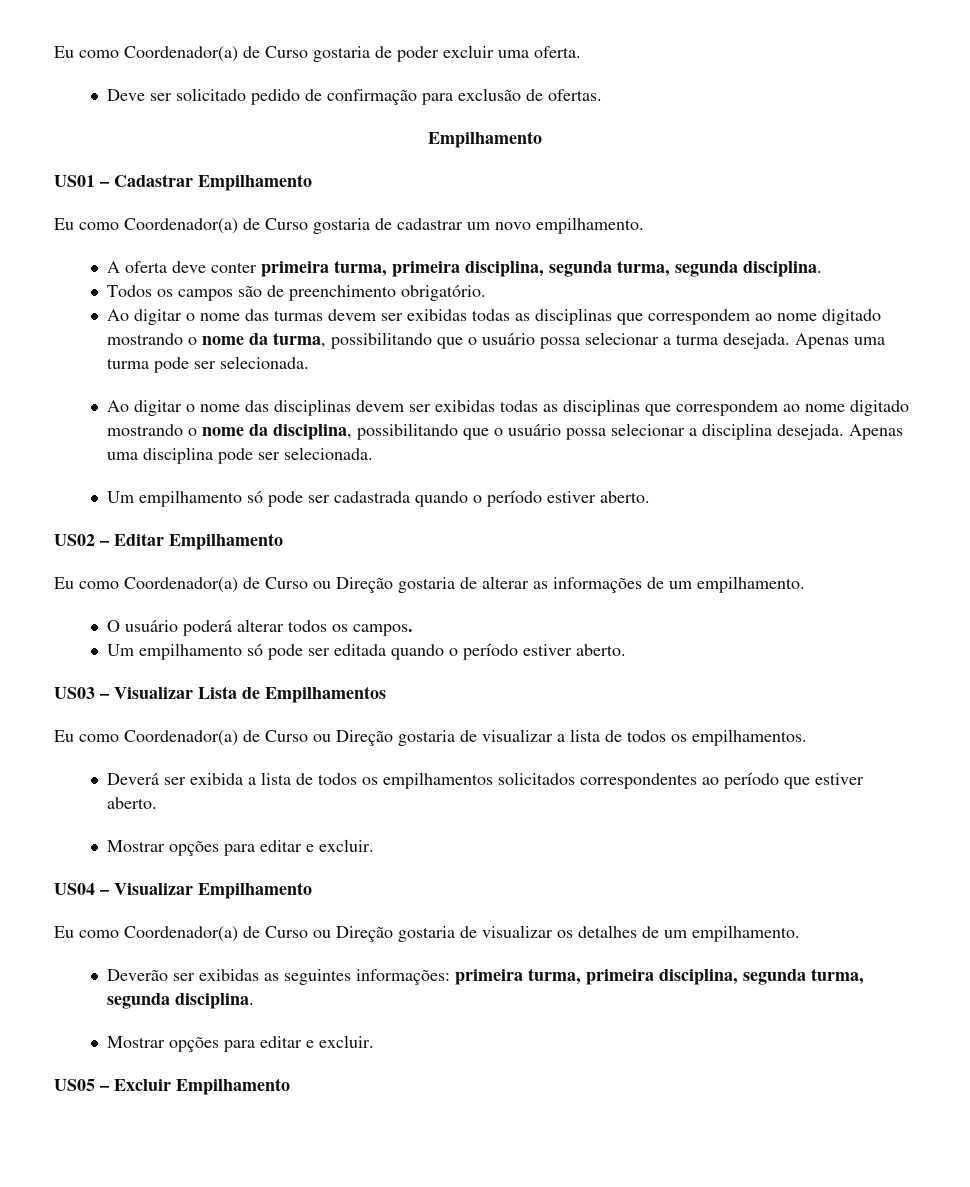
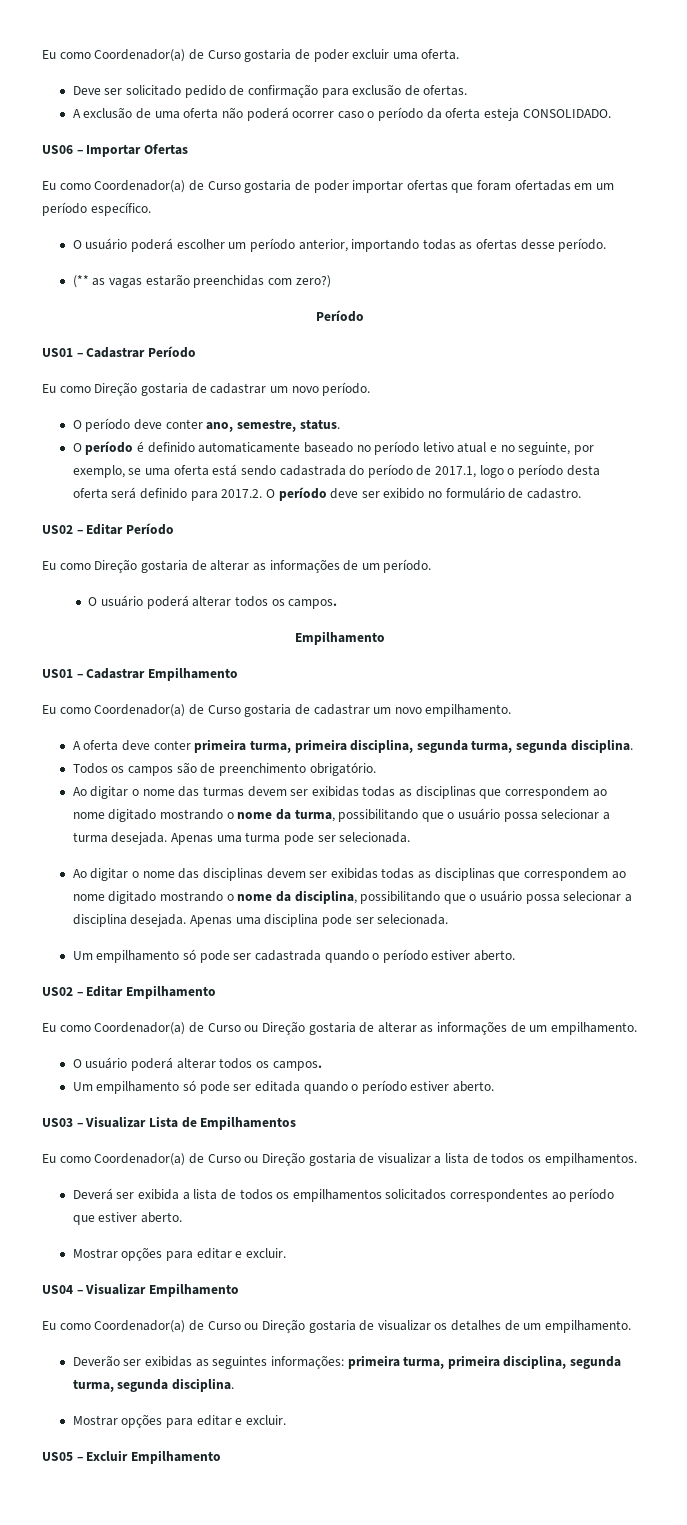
(603, 95) none -> [72,107,611,121] [42,144,188,157] [42,180,615,193] [42,202,151,216] [72,238,607,252] [72,274,331,288] [316,310,364,322] [42,346,196,358] [42,382,371,396] [72,418,340,432] [72,441,595,455] [72,464,600,478] [72,487,582,501] [42,523,174,535] [42,559,432,573] [88,595,338,609] // A exclusão de uma oferta não poderá ocorrer caso o período da oferta esteja CONSOLIDADO. // US06 – Importar Ofertas // Eu como Coordenador(a) de Curso gostaria de poder importar ofertas que foram ofertadas em um período específico. // O usuário poderá escolher um período anterior, importando todas as ofertas desse período. // (** as vagas estarão preenchidas com zero?) // Período // US01 – Cadastrar Período // Eu como Direção gostaria de cadastrar um novo período. // O período deve conter ano, semestre, status. // O período é definido automaticamente baseado no período letivo atual e no seguinte, por exemplo, se uma oferta está sendo cadastrada do período de 2017.1, logo o período desta oferta será definido para 2017.2. O período deve ser exibido no formulário de cadastro. // US02 – Editar Período // Eu como Direção gostaria de alterar as informações de um período. // O usuário poderá alterar todos os campos.

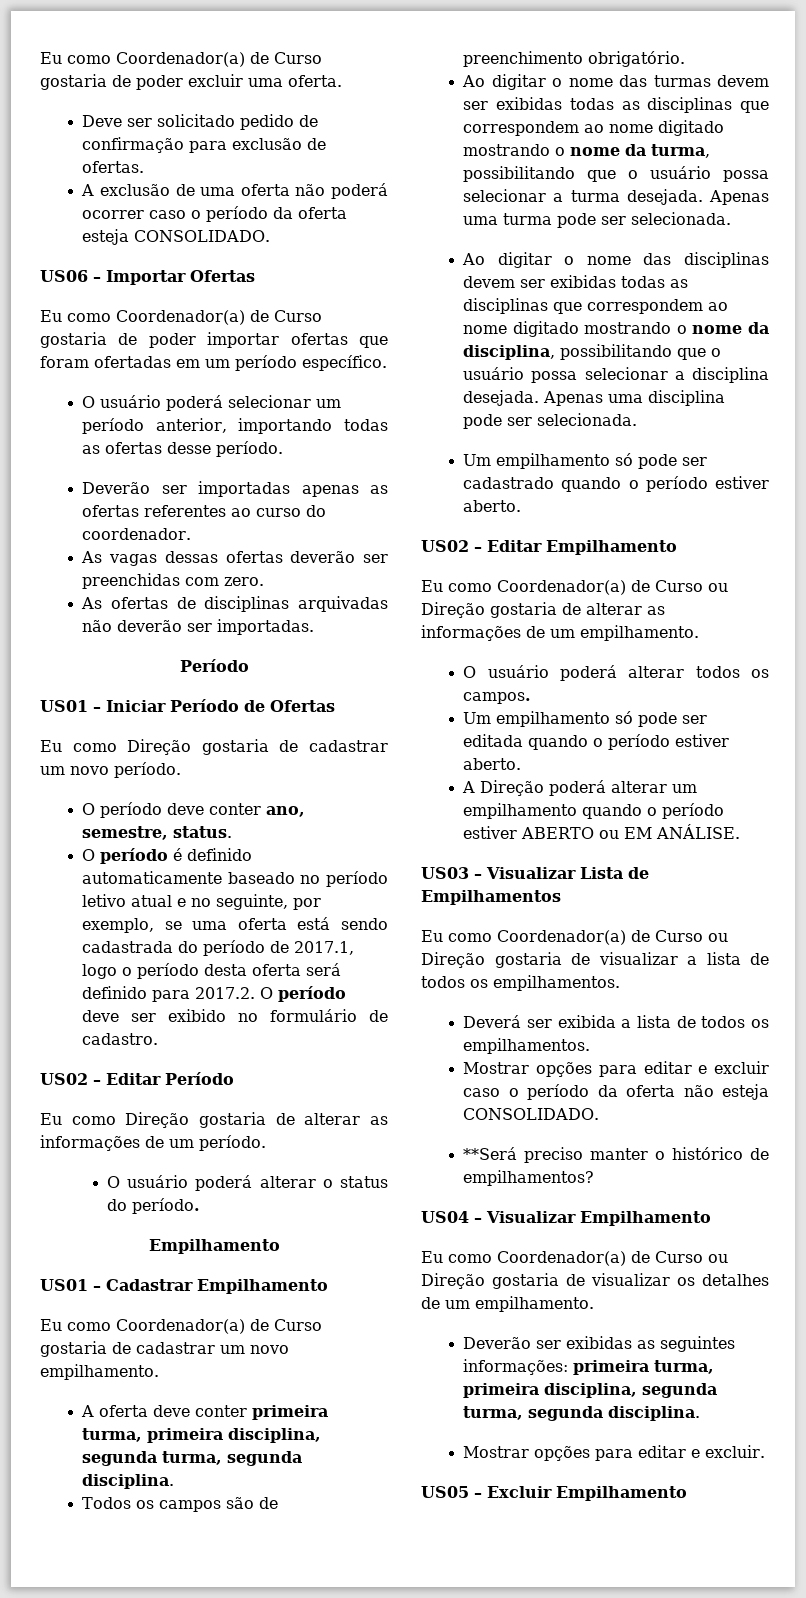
[176,239,225,249] escolher -> [228,395,312,408] selecionar
[72,274,331,288] (** as vagas estarão preenchidas com zero?) -> [82,481,388,497] [82,505,327,517] [82,528,192,540] [81,551,388,566] [82,573,265,589] [81,596,388,612] [82,619,315,635] Deverão ser importadas apenas as ofertas referentes ao curso do coordenador. // As vagas dessas ofertas deverão ser preenchidas com zero. // As ofertas de disciplinas arquivadas não deverão ser importadas.
[86,346,196,358] Cadastrar Período -> [106,699,335,712] Iniciar Período de Ofertas
[235,596,338,609] todos os campos. -> [322,1176,388,1188] [106,1198,200,1214] o status do período.
[254,950,321,961] cadastrada -> [463,477,555,489] cadastrado
(495, 1086) none -> [462,780,698,796] [463,803,725,819] [463,824,741,839] // A Direção poderá alterar um empilhamento quando o período estiver ABERTO ou EM ANÁLISE.
[292,1188,615,1202] [72,1212,182,1225] [72,1247,286,1261] empilhamentos solicitados correspondentes ao período que estiver aberto. // Mostrar opções para editar e excluir. -> [463,1038,591,1054] [463,1061,769,1077] [463,1084,769,1100] [463,1108,600,1120] [463,1147,769,1163] [463,1170,595,1186] empilhamentos. // Mostrar opções para editar e excluir caso o período da oferta não esteja CONSOLIDADO. // **Será preciso manter o histórico de empilhamentos?

